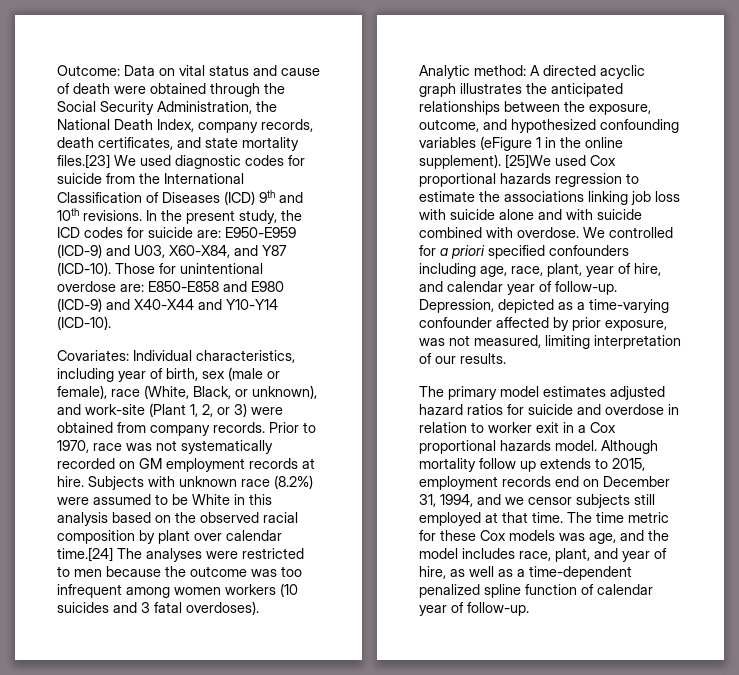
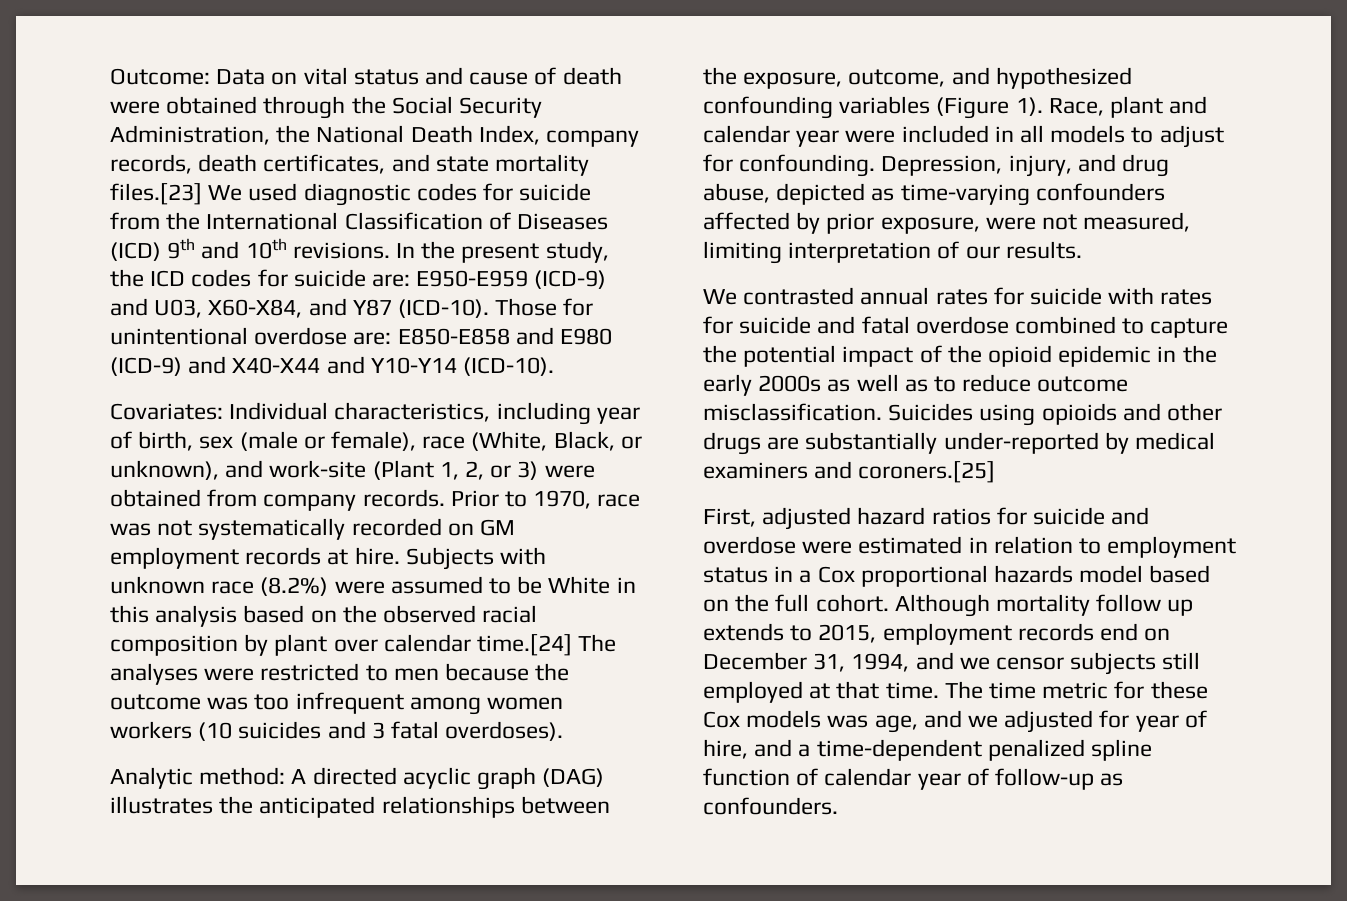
(456, 90) none -> [542,768,605,787] (DAG)
[480,136,623,151] [419,154,616,169] [419,173,639,187] [419,191,680,205] [419,209,642,220] [419,227,673,238] [419,245,629,259] [419,263,661,277] [419,281,617,295] [419,299,669,313] [419,317,492,328] (eFigure 1 in the online supplement). [25]We used Cox proportional hazards regression to estimate the associations linking job loss with suicide alone and with suicide combined with overdose. We controlled for a priori specified confounders including age, race, plant, year of hire, and calendar year of follow-up. Depression, depicted as a time-varying confounder -> [936,96,1208,119] [703,125,1224,148] [703,154,1170,177] [703,183,1165,206] (Figure 1). Race, plant and calendar year were included in all models to adjust for confounding. Depression, injury, and drug abuse, depicted as time-varying confounders
[419,338,445,346] was -> [985,217,1036,230] were
[419,386,606,400] The primary model estimates -> [703,287,1213,305] [703,316,1229,338] [703,345,1217,367] [703,374,1129,396] [703,403,1223,426] [703,432,1216,455] [703,461,996,483] [703,508,756,527] We contrasted annual rates for suicide with rates for suicide and fatal overdose combined to capture the potential impact of the opioid epidemic in the early 2000s as well as to reduce outcome misclassification. Suicides using opioids and other drugs are substantially under-reported by medical examiners and coroners.[25] // First,
(664, 409) none -> [802,536,963,554] were estimated
[488,422,559,433] worker exit -> [1107,536,1237,558] [703,567,768,583] employment status
[555,440,597,451] model. -> [1079,565,1211,583] [703,594,889,612] model based on the full cohort.
[648,530,669,541] [419,548,667,562] [419,566,513,579] the model includes race, plant, and year of hire, as well as -> [968,710,1207,733] [703,739,793,759] we adjusted for year of hire, and
[467,602,529,616] follow-up. -> [995,768,1124,790] [703,797,838,815] follow-up as confounders.

